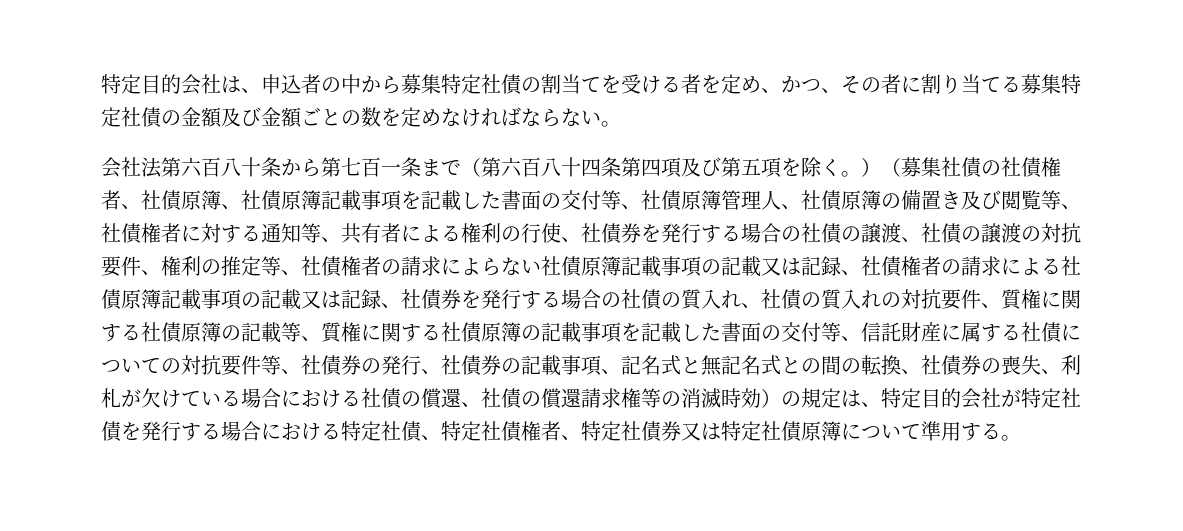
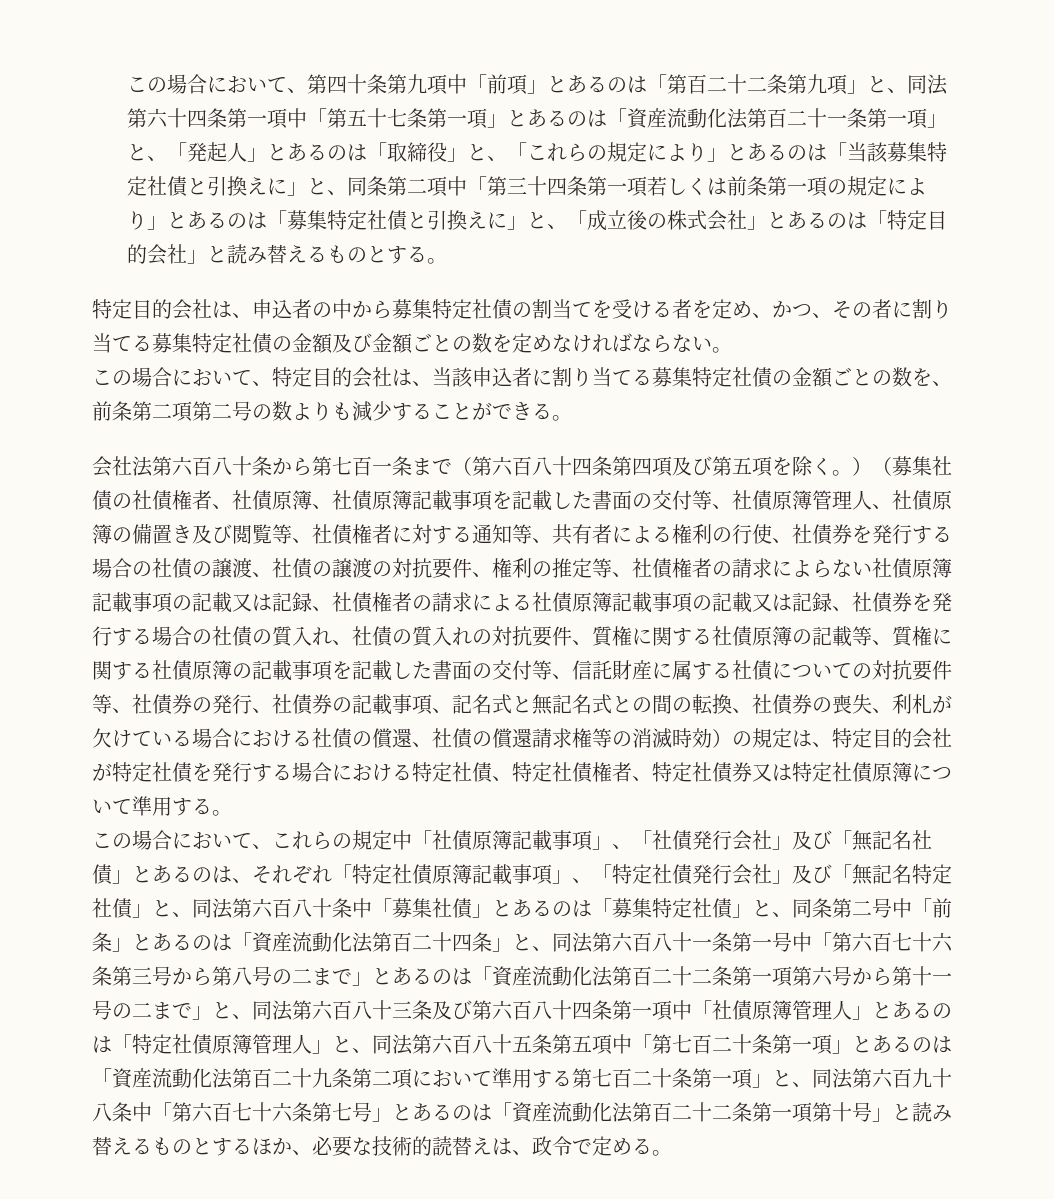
(101, 84) none -> [127,74,949,95] [127,108,948,129] [127,142,948,163] [127,176,928,197] [127,210,948,231] [127,244,448,265] この場合において、第四十条第九項中「前項」とあるのは「第百二十二条第九項」と、同法第六十四条第一項中「第五十七条第一項」とあるのは「資産流動化法第百二十一条第一項」と、「発起人」とあるのは「取締役」と、「これらの規定により」とあるのは「当該募集特定社債と引換えに」と、同条第二項中「第三十四条第一項若しくは前条第一項の規定により」とあるのは「募集特定社債と引換えに」と、「成立後の株式会社」とあるのは「特定目的会社」と読み替えるものとする。 //
(621, 124) none -> [92,367,952,388] [92,401,572,422] // この場合において、特定目的会社は、当該申込者に割り当てる募集特定社債の金額ごとの数を、前条第二項第二号の数よりも減少することができる。
(1021, 438) none -> [92,830,932,851] [92,864,952,885] [92,898,952,919] [92,932,953,953] [92,966,952,987] [92,1000,952,1021] [92,1034,952,1055] [92,1068,952,1089] [92,1102,952,1123] [92,1136,672,1157] // この場合において、これらの規定中「社債原簿記載事項」、「社債発行会社」及び「無記名社債」とあるのは、それぞれ「特定社債原簿記載事項」、「特定社債発行会社」及び「無記名特定社債」と、同法第六百八十条中「募集社債」とあるのは「募集特定社債」と、同条第二号中「前条」とあるのは「資産流動化法第百二十四条」と、同法第六百八十一条第一号中「第六百七十六条第三号から第八号の二まで」とあるのは「資産流動化法第百二十二条第一項第六号から第十一号の二まで」と、同法第六百八十三条及び第六百八十四条第一項中「社債原簿管理人」とあるのは「特定社債原簿管理人」と、同法第六百八十五条第五項中「第七百二十条第一項」とあるのは「資産流動化法第百二十九条第二項において準用する第七百二十条第一項」と、同法第六百九十八条中「第六百七十六条第七号」とあるのは「資産流動化法第百二十二条第一項第十号」と読み替えるものとするほか、必要な技術的読替えは、政令で定める。

